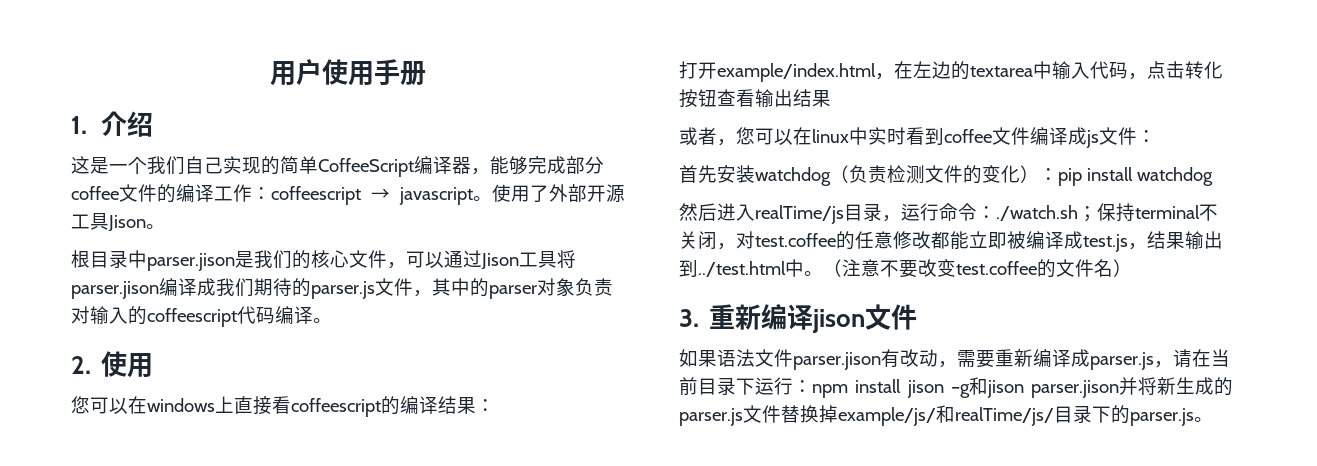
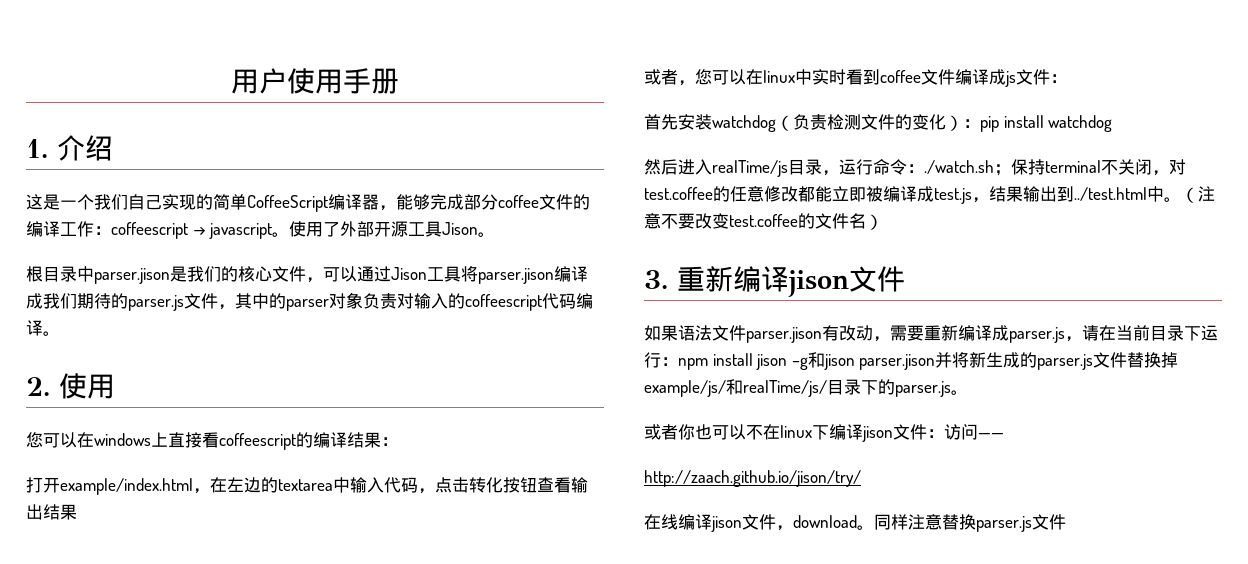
(1213, 419) none -> [644,424,1004,442] [644,470,861,487] [644,514,1066,532] // 或者你也可以不在linux下编译jison文件：访问—— // http://zaach.github.io/jison/try/ // 在线编译jison文件，download。同样注意替换parser.js文件

